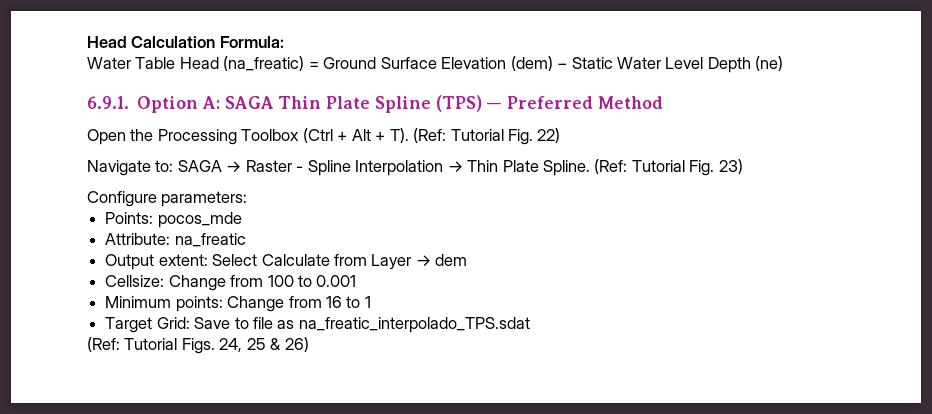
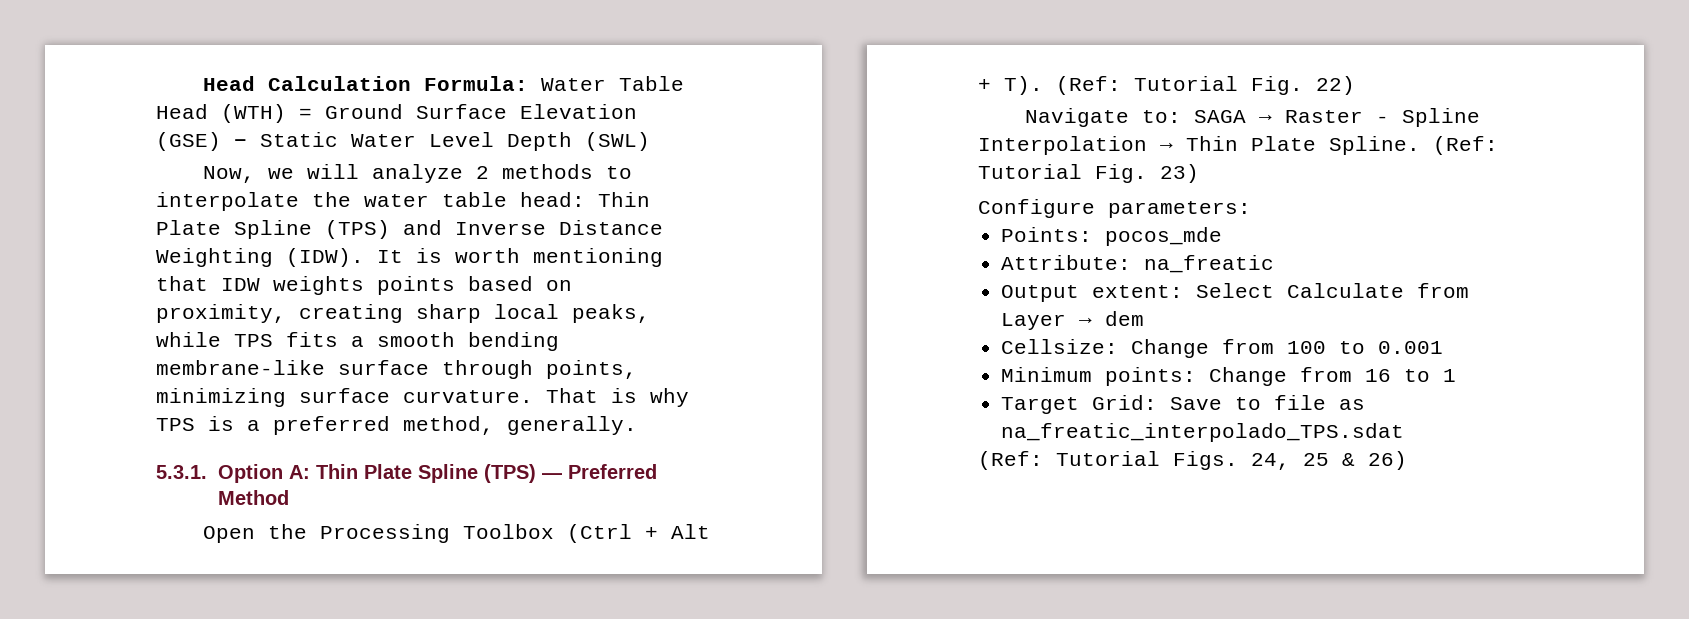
(284, 42) // -> (528, 83) none
[223,56,305,71] (na_freatic) -> [221,104,286,123] (WTH)
[510,56,553,71] (dem) -> [156,132,221,151] (GSE)
[755,56,784,71] [87,96,129,109] (ne) // 6.9.1. -> [585,132,650,151] [202,164,632,183] [156,192,650,211] [156,220,663,239] [156,248,663,267] [156,276,572,295] [156,304,650,323] [156,332,559,351] [156,360,637,379] [156,388,689,407] [156,416,637,435] [156,465,207,479] (SWL) // Now, we will analyze 2 methods to interpolate the water table head: Thin Plate Spline (TPS) and Inverse Distance Weighting (IDW). It is worth mentioning that IDW weights points based on proximity, creating sharp local peaks, while TPS fits a smooth bending membrane-like surface through points, minimizing surface curvature. That is why TPS is a preferred method, generally. // 5.3.1.
[224,96,274,109] SAGA -> (310, 472) none

